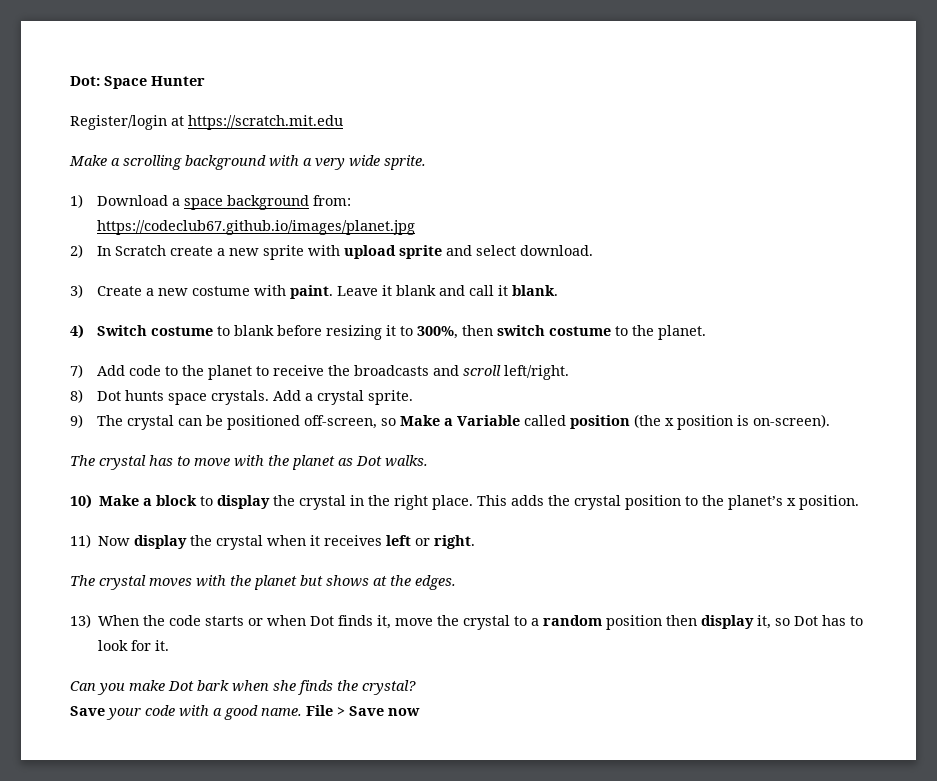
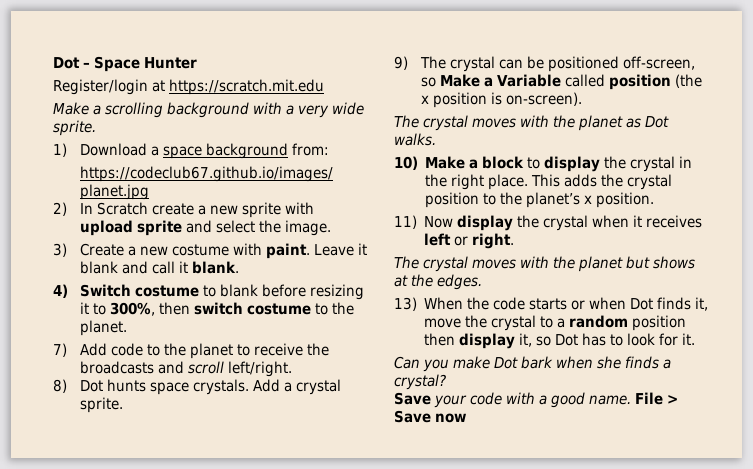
[70,76,100,86] Dot: -> [53,57,90,69] Dot –
[519,245,593,256] download. -> [258,220,331,236] the image.
[149,455,230,467] has to move -> [472,118,516,128] moves
[337,680,358,691] the -> [663,359,671,369] a

